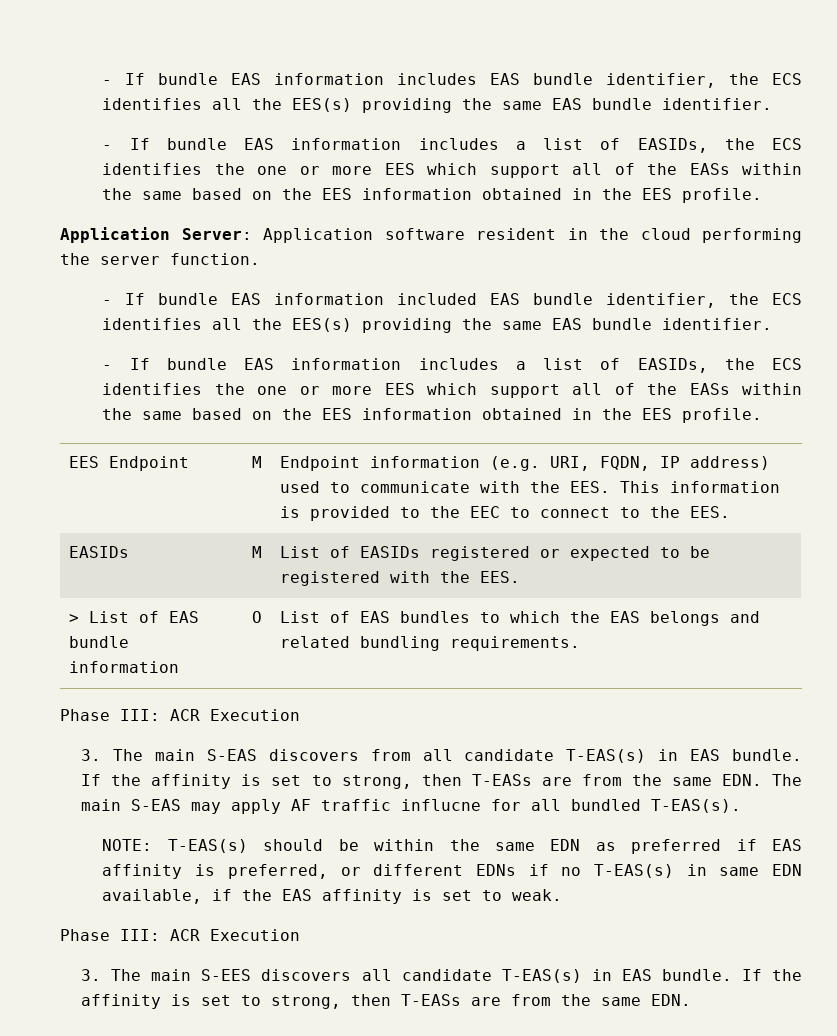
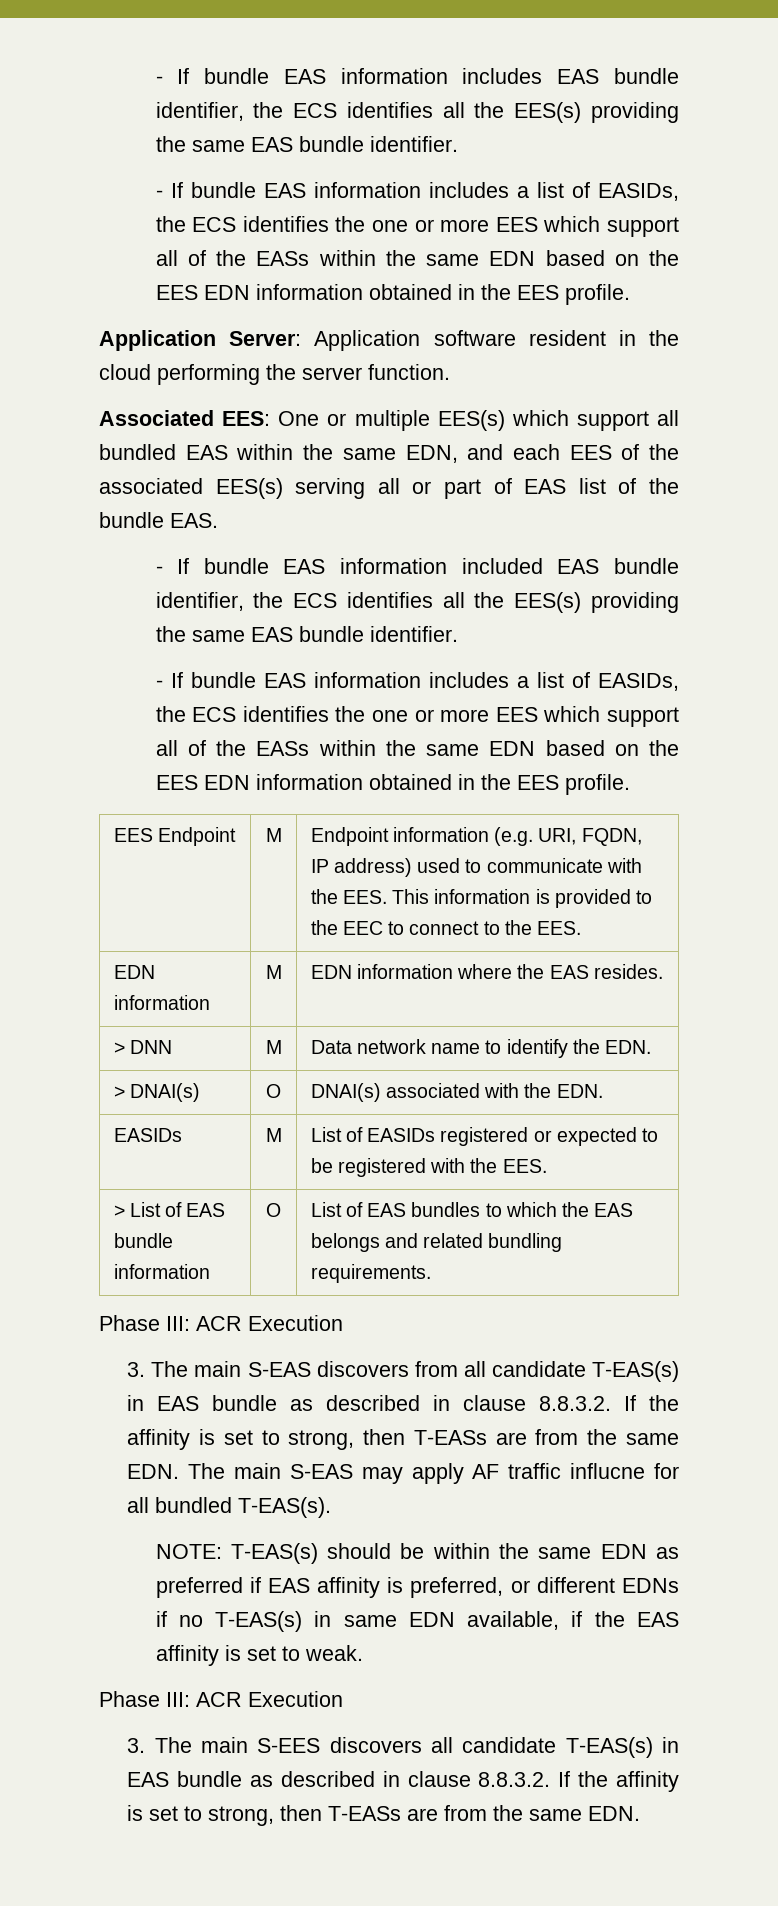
[192,188,353,200] based on the EES -> [489,250,679,266] [155,285,250,300] EDN based on the EES EDN
(260, 259) none -> [99,410,679,431] [99,444,679,463] [99,478,680,499] [99,512,218,528] // Associated EES: One or multiple EES(s) which support all bundled EAS within the same EDN, and each EES of the associated EES(s) serving all or part of EAS list of the bundle EAS.
[192,408,353,420] based on the EES -> [489,740,679,756] [155,775,250,790] EDN based on the EES EDN
(731, 512) none -> [113,965,155,979] [113,995,210,1010] [265,965,282,979] [310,964,663,979] [113,1040,172,1054] [265,1040,282,1054] [310,1039,652,1058] [113,1083,200,1102] [266,1084,281,1098] [310,1083,603,1102] // EDN information | M | EDN information where the EAS resides. // > DNN | M | Data network name to identify the EDN. // > DNAI(s) | O | DNAI(s) associated with the EDN.
[731,749,802,761] bundle. -> [212,1395,612,1411] bundle as described in clause 8.8.3.2.
[661,969,732,981] bundle. -> [177,1771,551,1787] bundle as described in clause 8.8.3.2.

